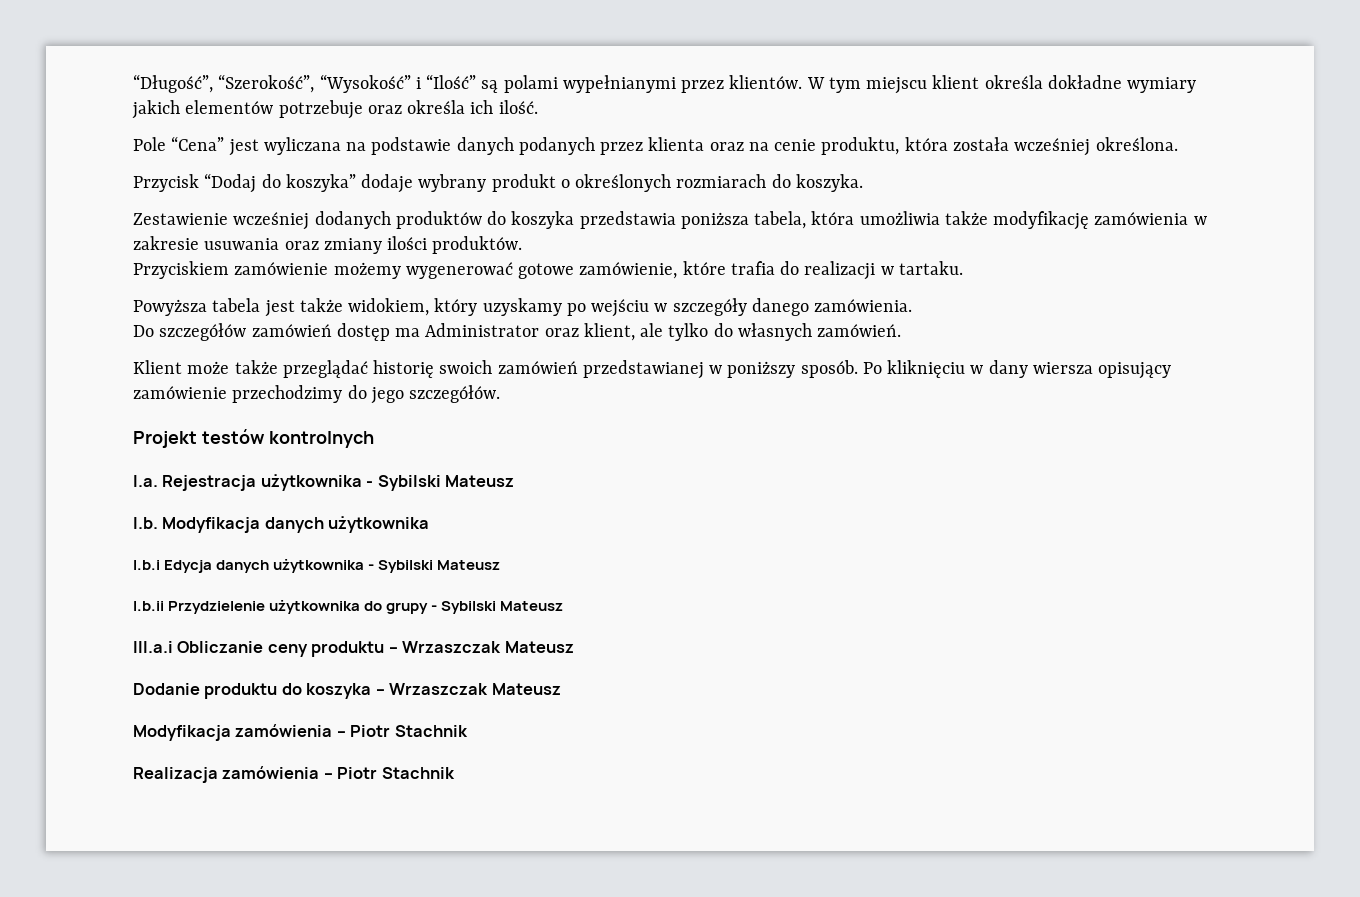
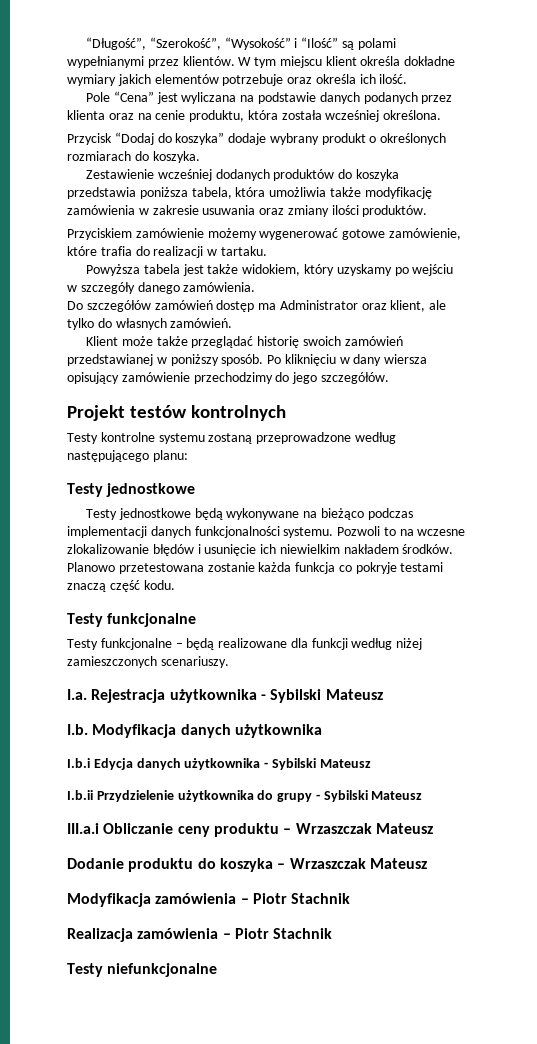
(374, 439) none -> [67,432,396,444] [67,450,188,462] [67,483,196,497] [86,508,413,520] [67,526,466,538] [67,544,454,556] [67,562,444,574] [67,580,175,592] [67,613,197,627] [67,638,423,650] [67,656,229,668] // Testy kontrolne systemu zostaną przeprowadzone według następującego planu: // Testy jednostkowe // Testy jednostkowe będą wykonywane na bieżąco podczas implementacji danych funkcjonalności systemu. Pozwoli to na wczesne zlokalizowanie błędów i usunięcie ich niewielkim nakładem środków. Planowo przetestowana zostanie każda funkcja co pokryje testami znaczą część kodu. // Testy funkcjonalne // Testy funkcjonalne – będą realizowane dla funkcji według niżej zamieszczonych scenariuszy.
(455, 773) none -> [67,963,218,977] // Testy niefunkcjonalne

